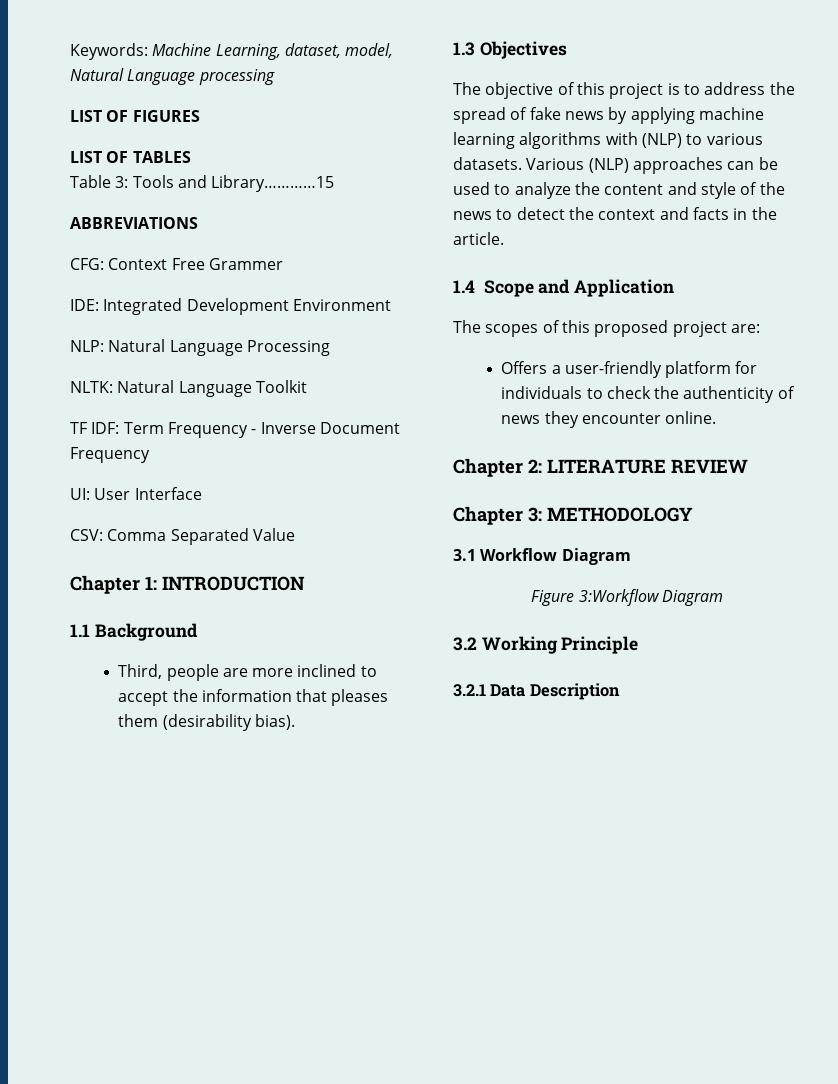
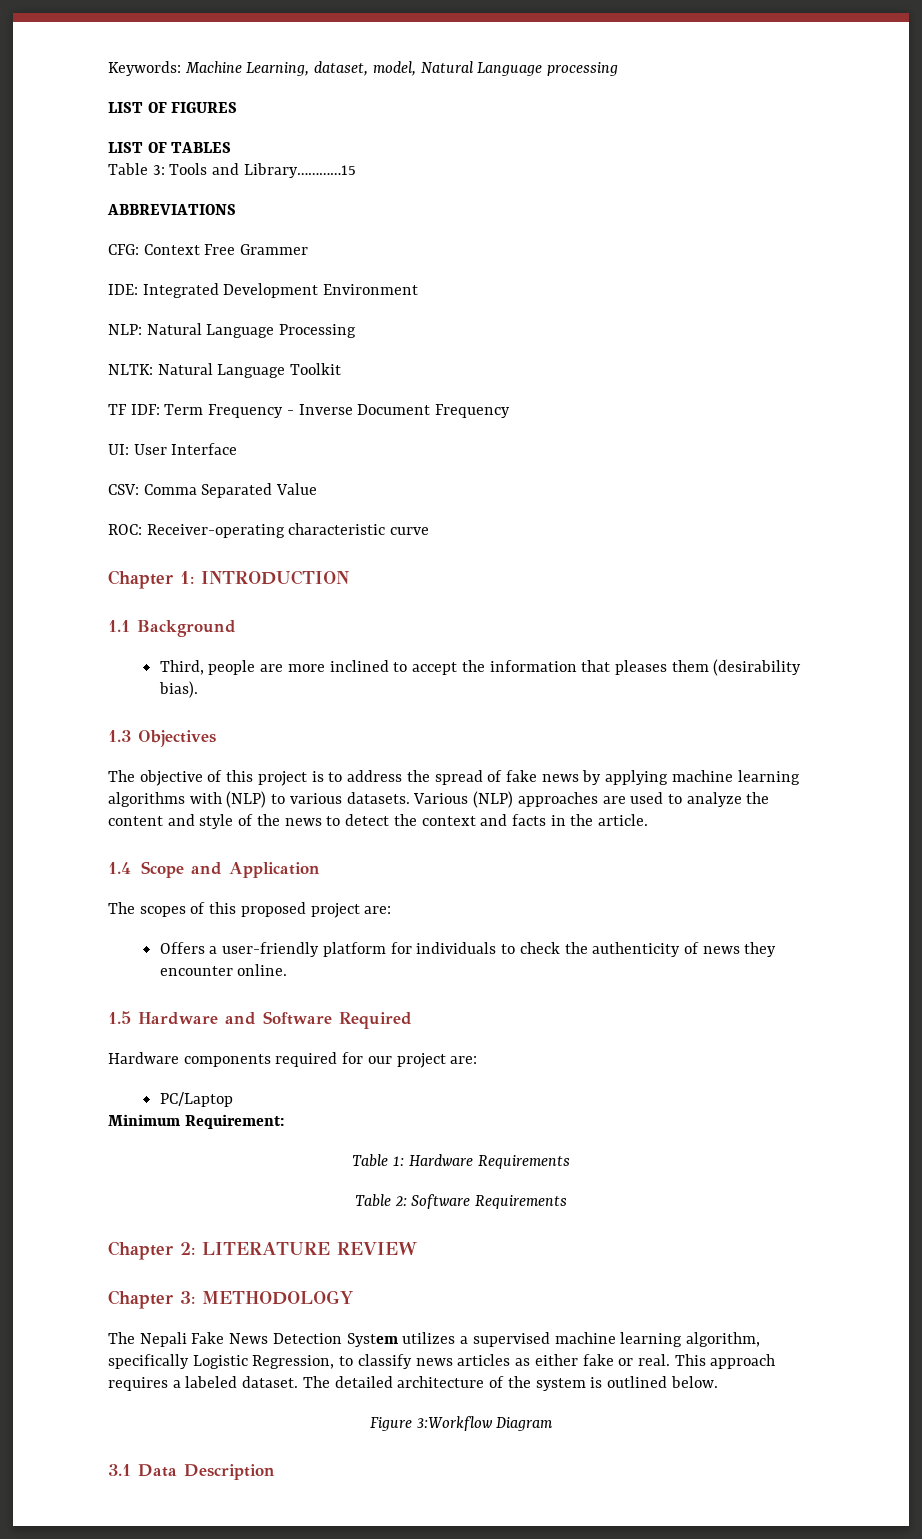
(295, 534) none -> [108,523,430,538] // ROC: Receiver-operating characteristic curve
[727,157,778,170] can be -> [602,796,626,804] are
(717, 417) none -> [108,1011,412,1029] [108,1052,478,1068] [159,1092,233,1107] [108,1114,284,1129] [352,1154,570,1169] [354,1194,568,1209] // 1.5 Hardware and Software Required // Hardware components required for our project are: // PC/Laptop // Minimum Requirement: // Table 1: Hardware Requirements // Table 2: Software Requirements
[453,548,631,565] 3.1 Workflow Diagram -> [108,1332,760,1347] [108,1354,776,1369] [108,1376,718,1391] The Nepali Fake News Detection System utilizes a supervised machine learning algorithm, specifically Logistic Regression, to classify news articles as either fake or real. This approach requires a labeled dataset. The detailed architecture of the system is outlined below.
[453,636,639,654] [453,684,486,697] 3.2 Working Principle // 3.2.1 -> [108,1464,131,1476] 3.1

